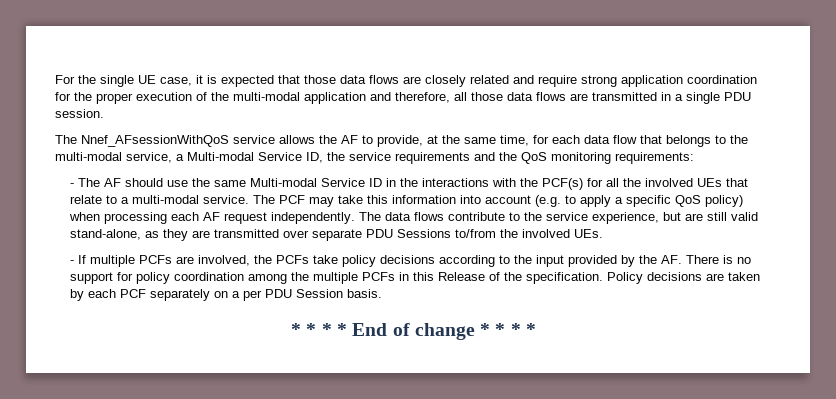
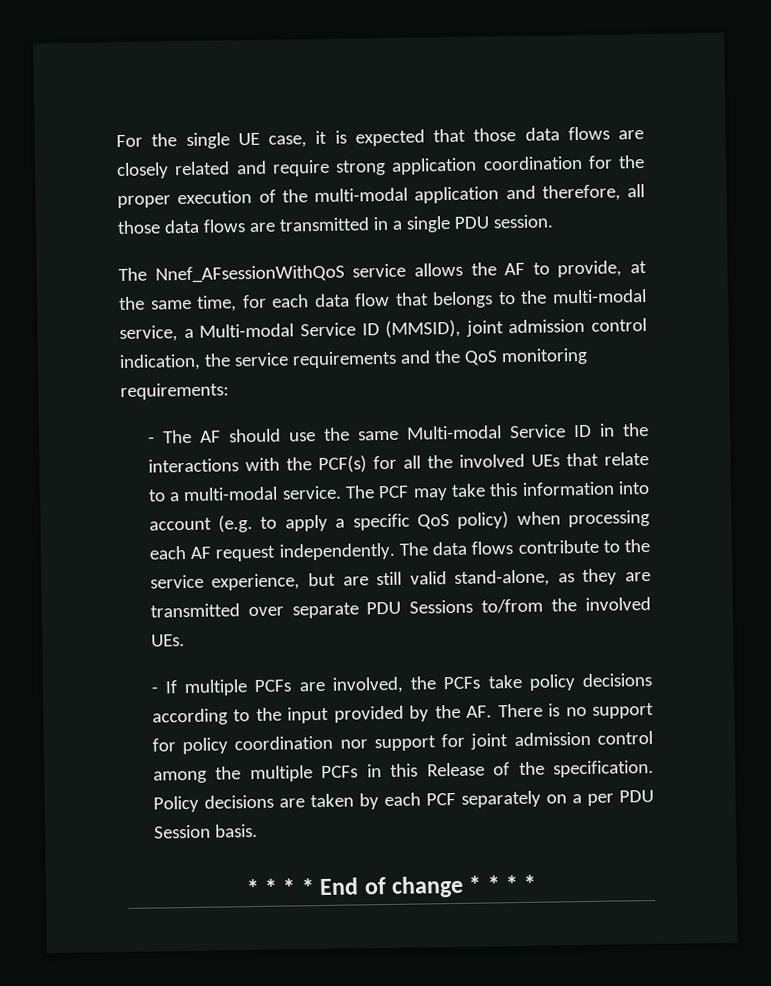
[306,152,323,163] ID, -> [361,318,647,338] [119,353,201,372] ID (MMSID), joint admission control indication,
(244, 276) none -> [339,730,653,752] nor support for joint admission control

